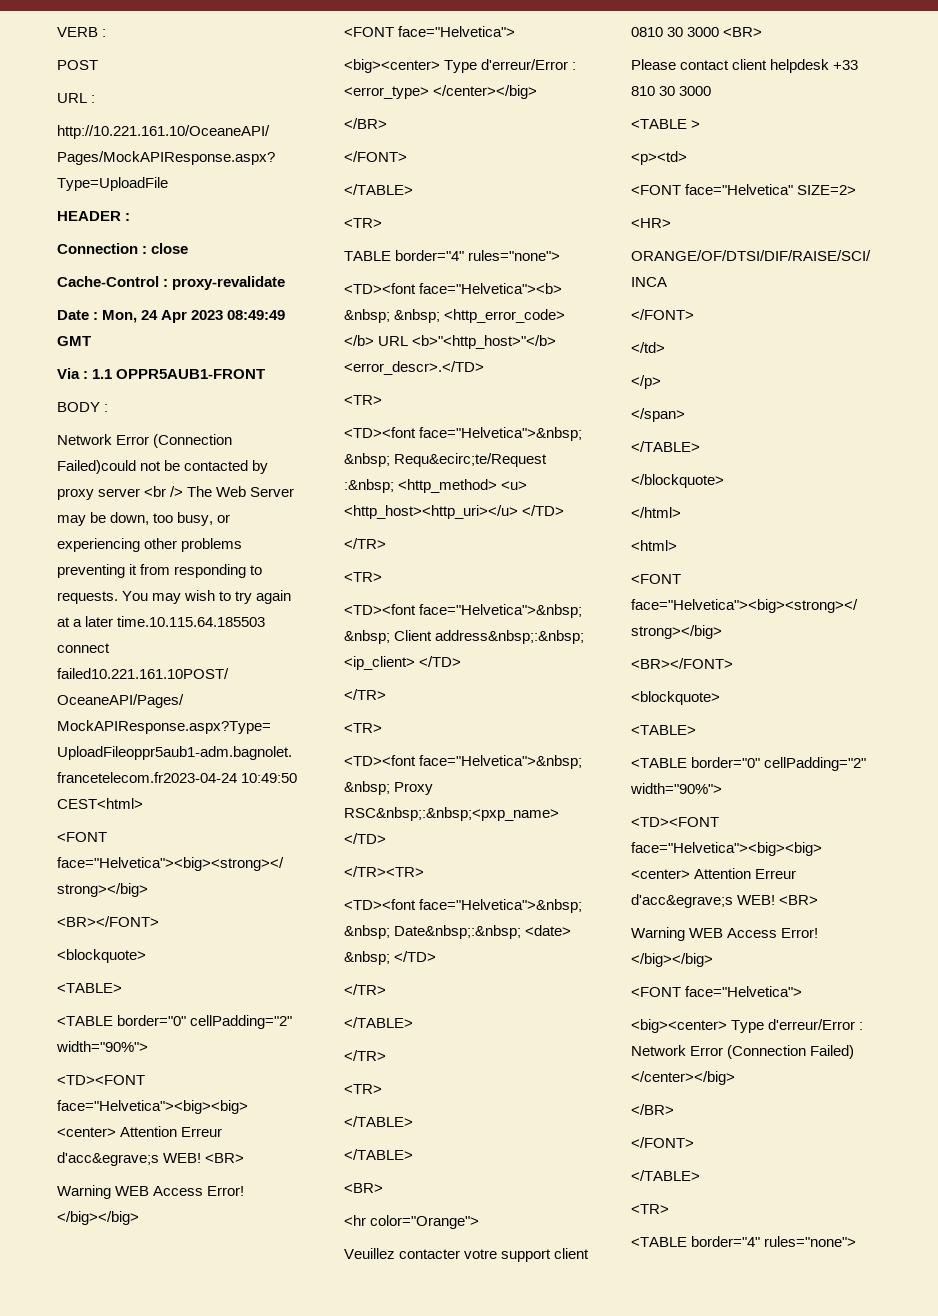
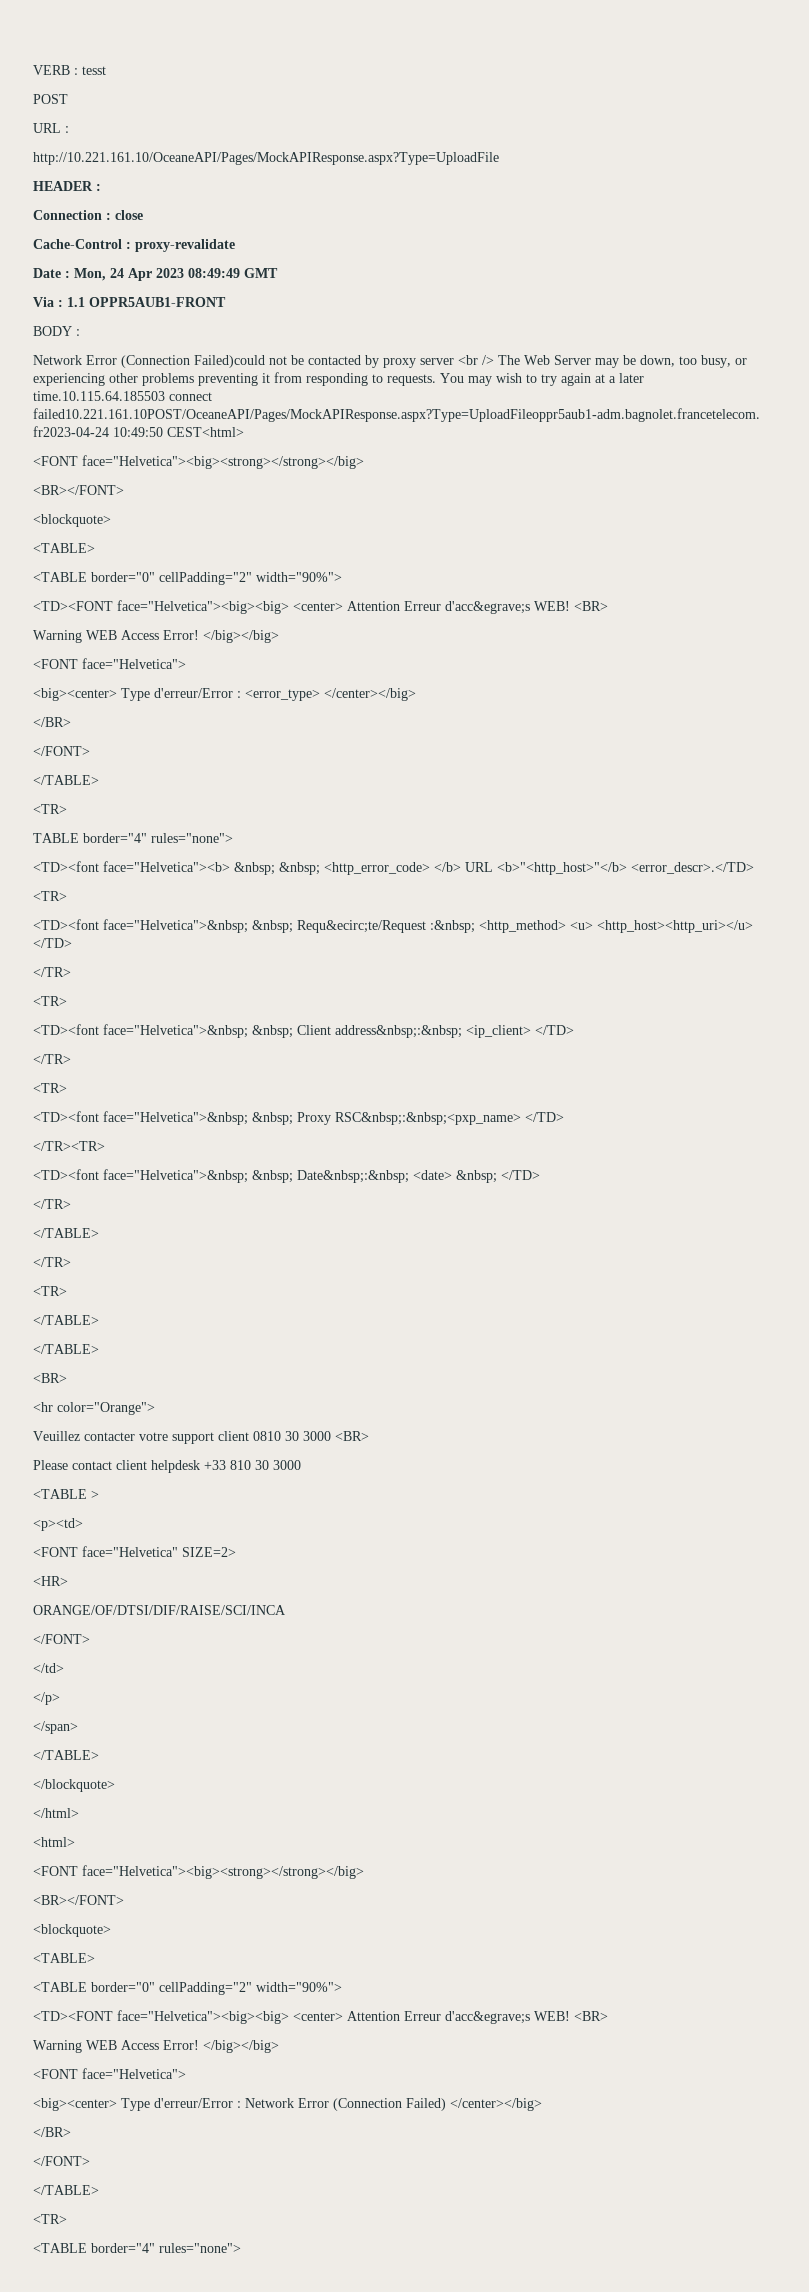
(107, 33) none -> [82,66,106,75] tesst

